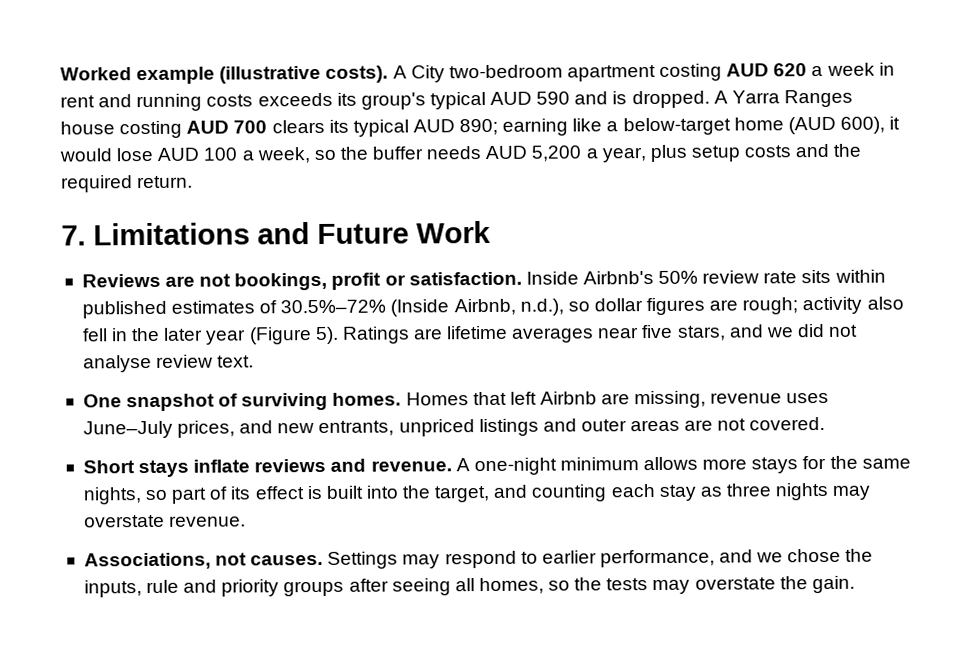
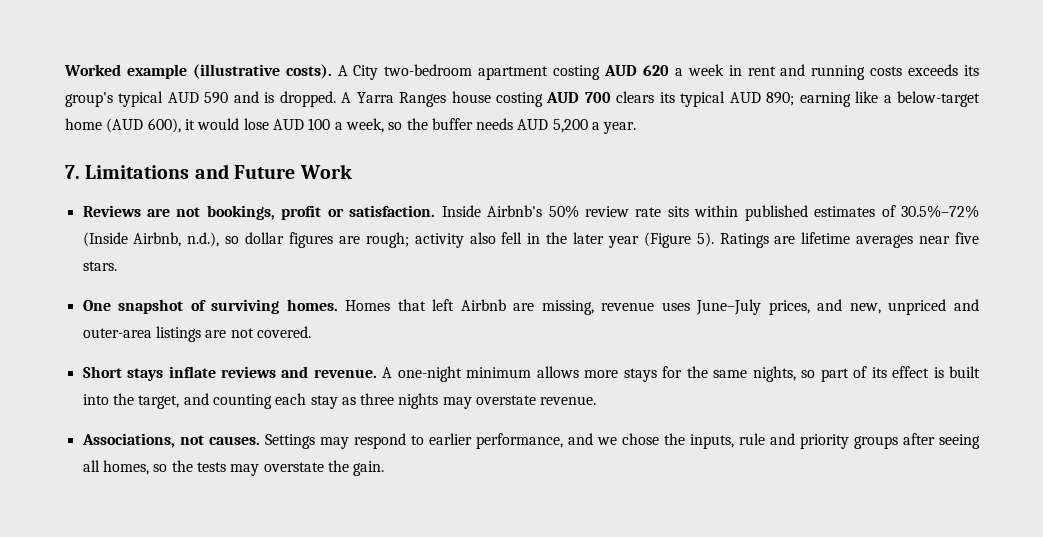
[601,143,862,163] [61,175,194,193] year, plus setup costs and the required return. -> [603,122,637,134] year.
[676,323,859,341] [82,354,255,373] stars, and we did not analyse review text. -> [82,261,117,271] stars.
[277,418,681,437] new entrants, unpriced listings and outer areas -> [849,299,980,315] [82,326,201,342] new, unpriced and outer-area listings

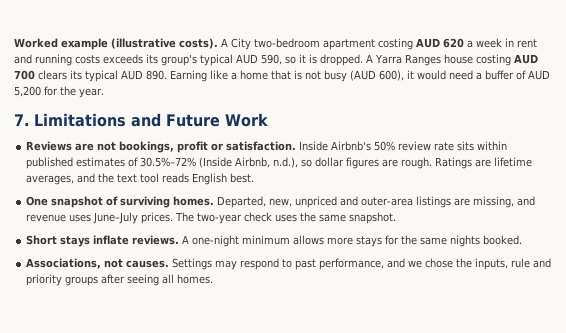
[204,91,259,104] 590 and -> [261,54,306,65] 590, so it
[766,91,981,107] [65,118,601,133] 890; earning like a below-target home (AUD 600), it would lose AUD 100 a week, so the buffer needs AUD 5,200 a -> [146,70,550,82] [14,86,76,97] 890. Earning like a home that is not busy (AUD 600), it would need a buffer of AUD 5,200 for the
[365,232,979,248] [82,261,117,271] rough; activity also fell in the later year (Figure 5). Ratings are lifetime averages near five stars. -> [401,157,533,169] [26,173,255,185] rough. Ratings are lifetime averages, and the text tool reads English best.
[345,299,843,315] Homes that left Airbnb are missing, revenue uses June–July prices, and -> [217,196,267,208] Departed,
[230,326,311,338] not covered. -> [473,196,536,208] [26,212,397,224] missing, and revenue uses June–July prices. The two-year check uses the same snapshot.
[221,366,377,378] reviews and revenue. -> [132,235,180,245] reviews.
[752,366,981,382] [82,393,597,409] nights, so part of its effect is built into the target, and counting each stay as three nights may overstate revenue. -> [450,235,523,247] nights booked.
[428,433,472,445] earlier -> [295,259,317,270] past
[102,460,385,476] homes, so the tests may overstate the gain. -> [177,274,214,284] homes.

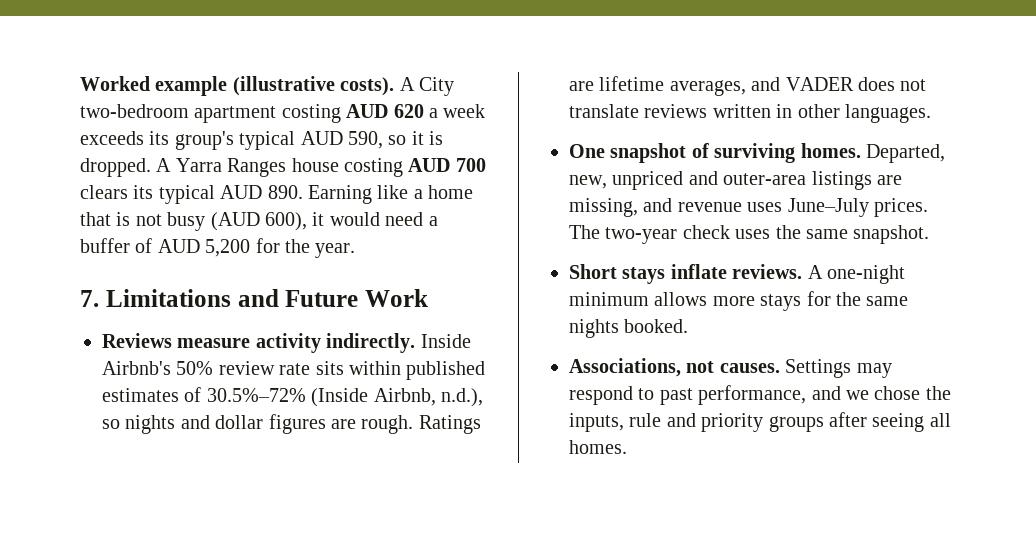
[505,38,537,48] [14,54,100,66] in rent and running costs -> (486, 111) none
[75,141,297,153] are not bookings, profit or satisfaction. -> [177,333,416,353] measure activity indirectly.
(313, 163) none -> [125,415,210,434] nights and
[98,173,255,185] the text tool reads English best. -> [785,77,927,91] [569,104,931,123] VADER does not translate reviews written in other languages.

